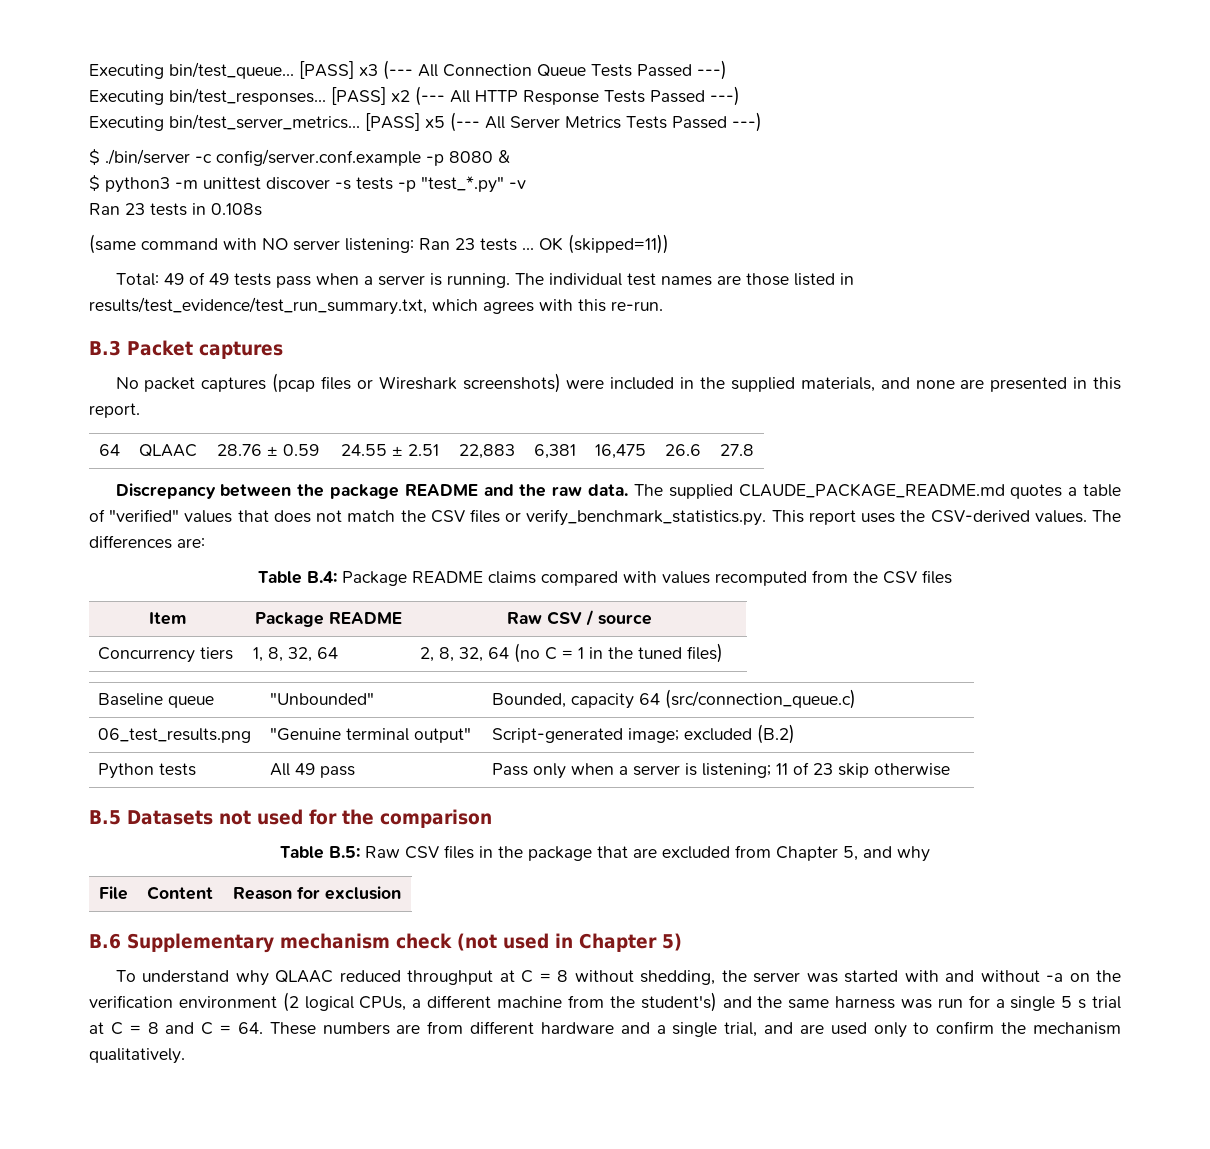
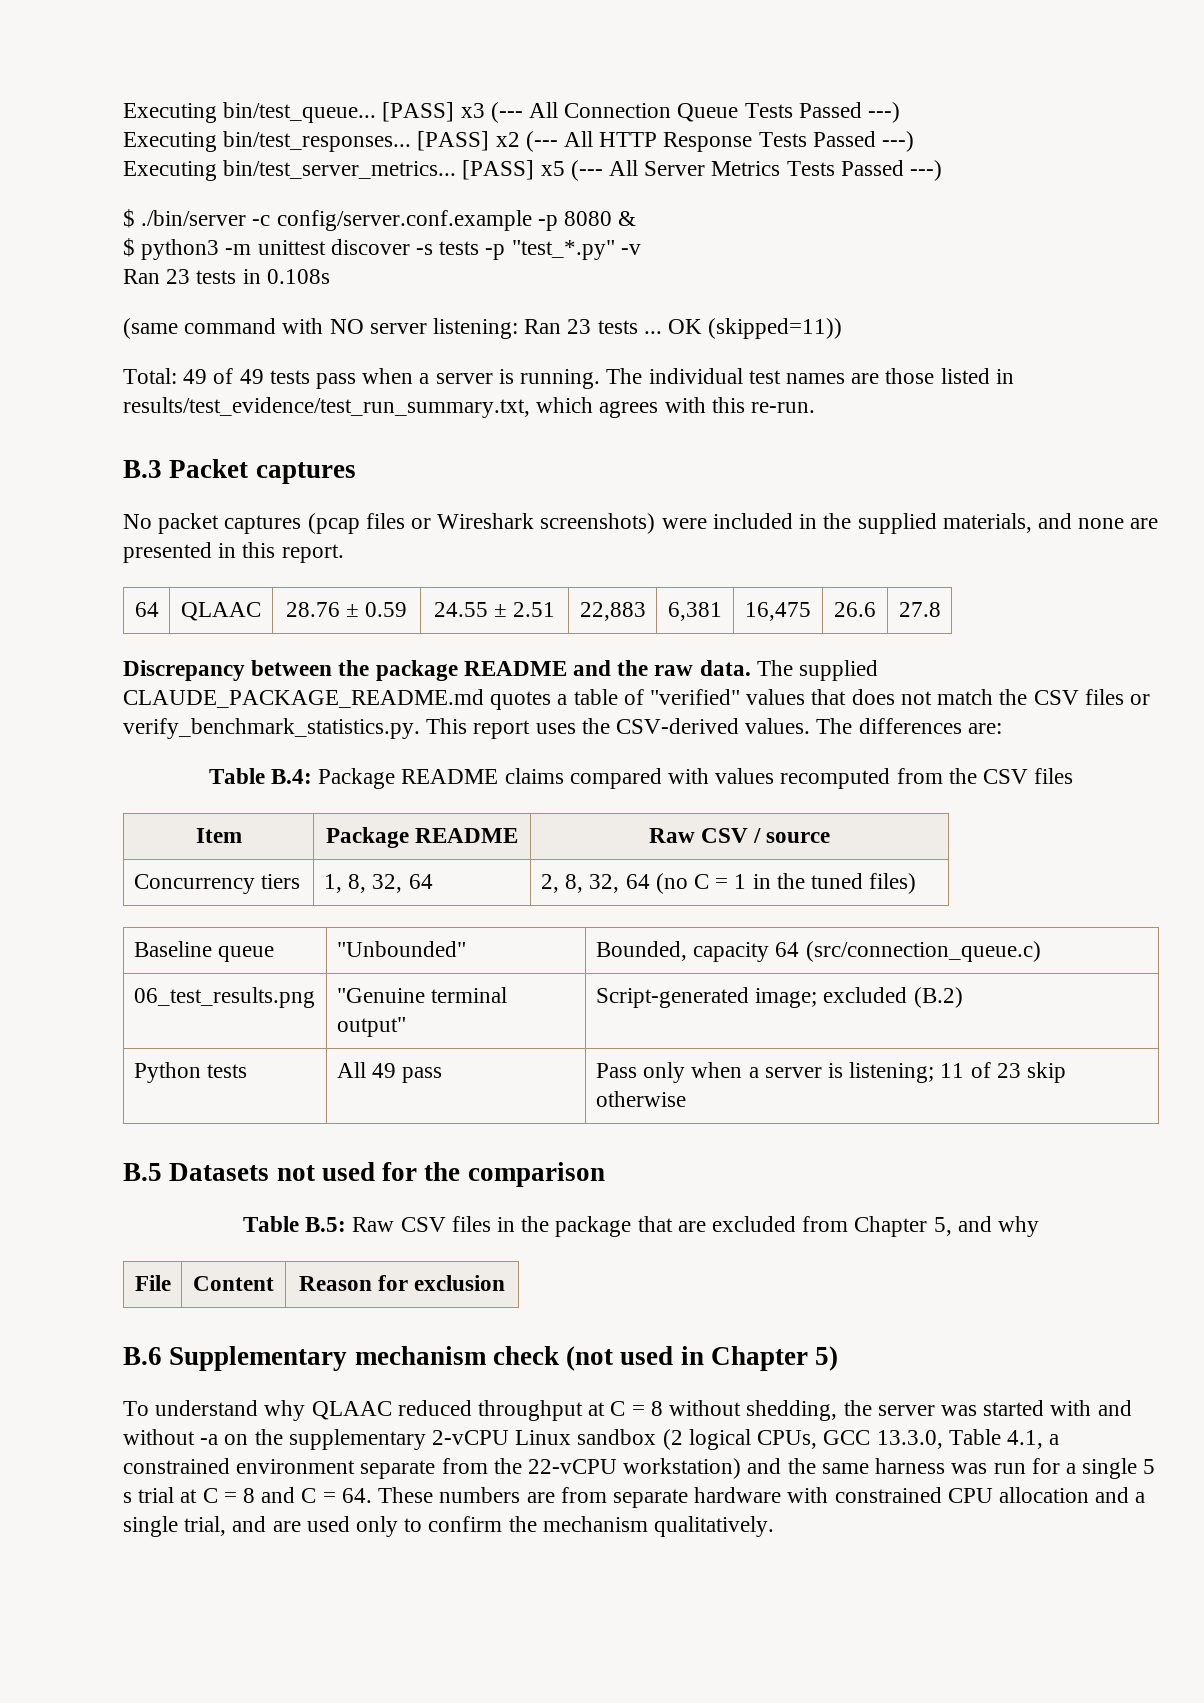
[89,992,717,1012] verification environment (2 logical CPUs, a different machine from the student's) -> [288,1429,1060,1450] [123,1458,742,1479] supplementary 2-vCPU Linux sandbox (2 logical CPUs, GCC 13.3.0, Table 4.1, a constrained environment separate from the 22-vCPU workstation)
[470,1021,614,1034] different hardware -> [612,1487,1089,1508] separate hardware with constrained CPU allocation

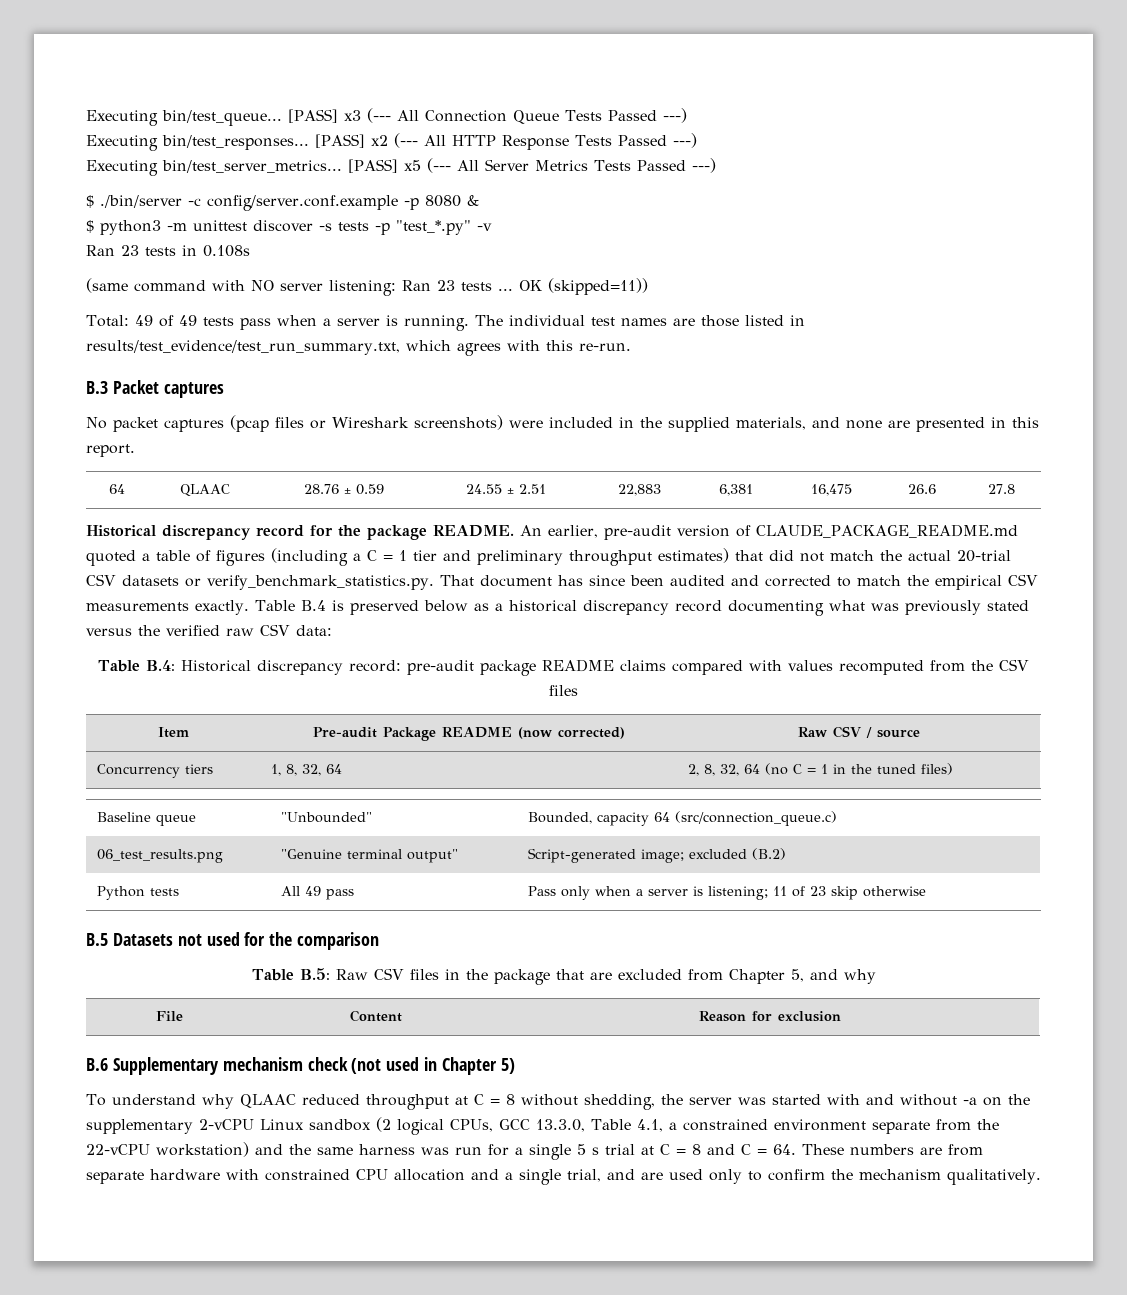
[123,660,879,681] [123,689,1150,710] [123,718,1002,739] [208,768,396,789] Discrepancy between the package README and the raw data. The supplied CLAUDE_PACKAGE_README.md quotes a table of "verified" values that does not match the CSV files or verify_benchmark_statistics.py. This report uses the CSV-derived values. The differences are: // Table B.4: Package -> [86,524,1018,540] [86,548,1011,566] [86,574,1038,590] [86,600,1029,616] [86,624,332,636] [98,660,536,676] Historical discrepancy record for the package README. An earlier, pre-audit version of CLAUDE_PACKAGE_README.md quoted a table of figures (including a C = 1 tier and preliminary throughput estimates) that did not match the actual 20-trial CSV datasets or verify_benchmark_statistics.py. That document has since been audited and corrected to match the empirical CSV measurements exactly. Table B.4 is preserved below as a historical discrepancy record documenting what was previously stated versus the verified raw CSV data: // Table B.4: Historical discrepancy record: pre-audit package
[325,827,519,848] Package README -> [313,727,625,741] Pre-audit Package README (now corrected)

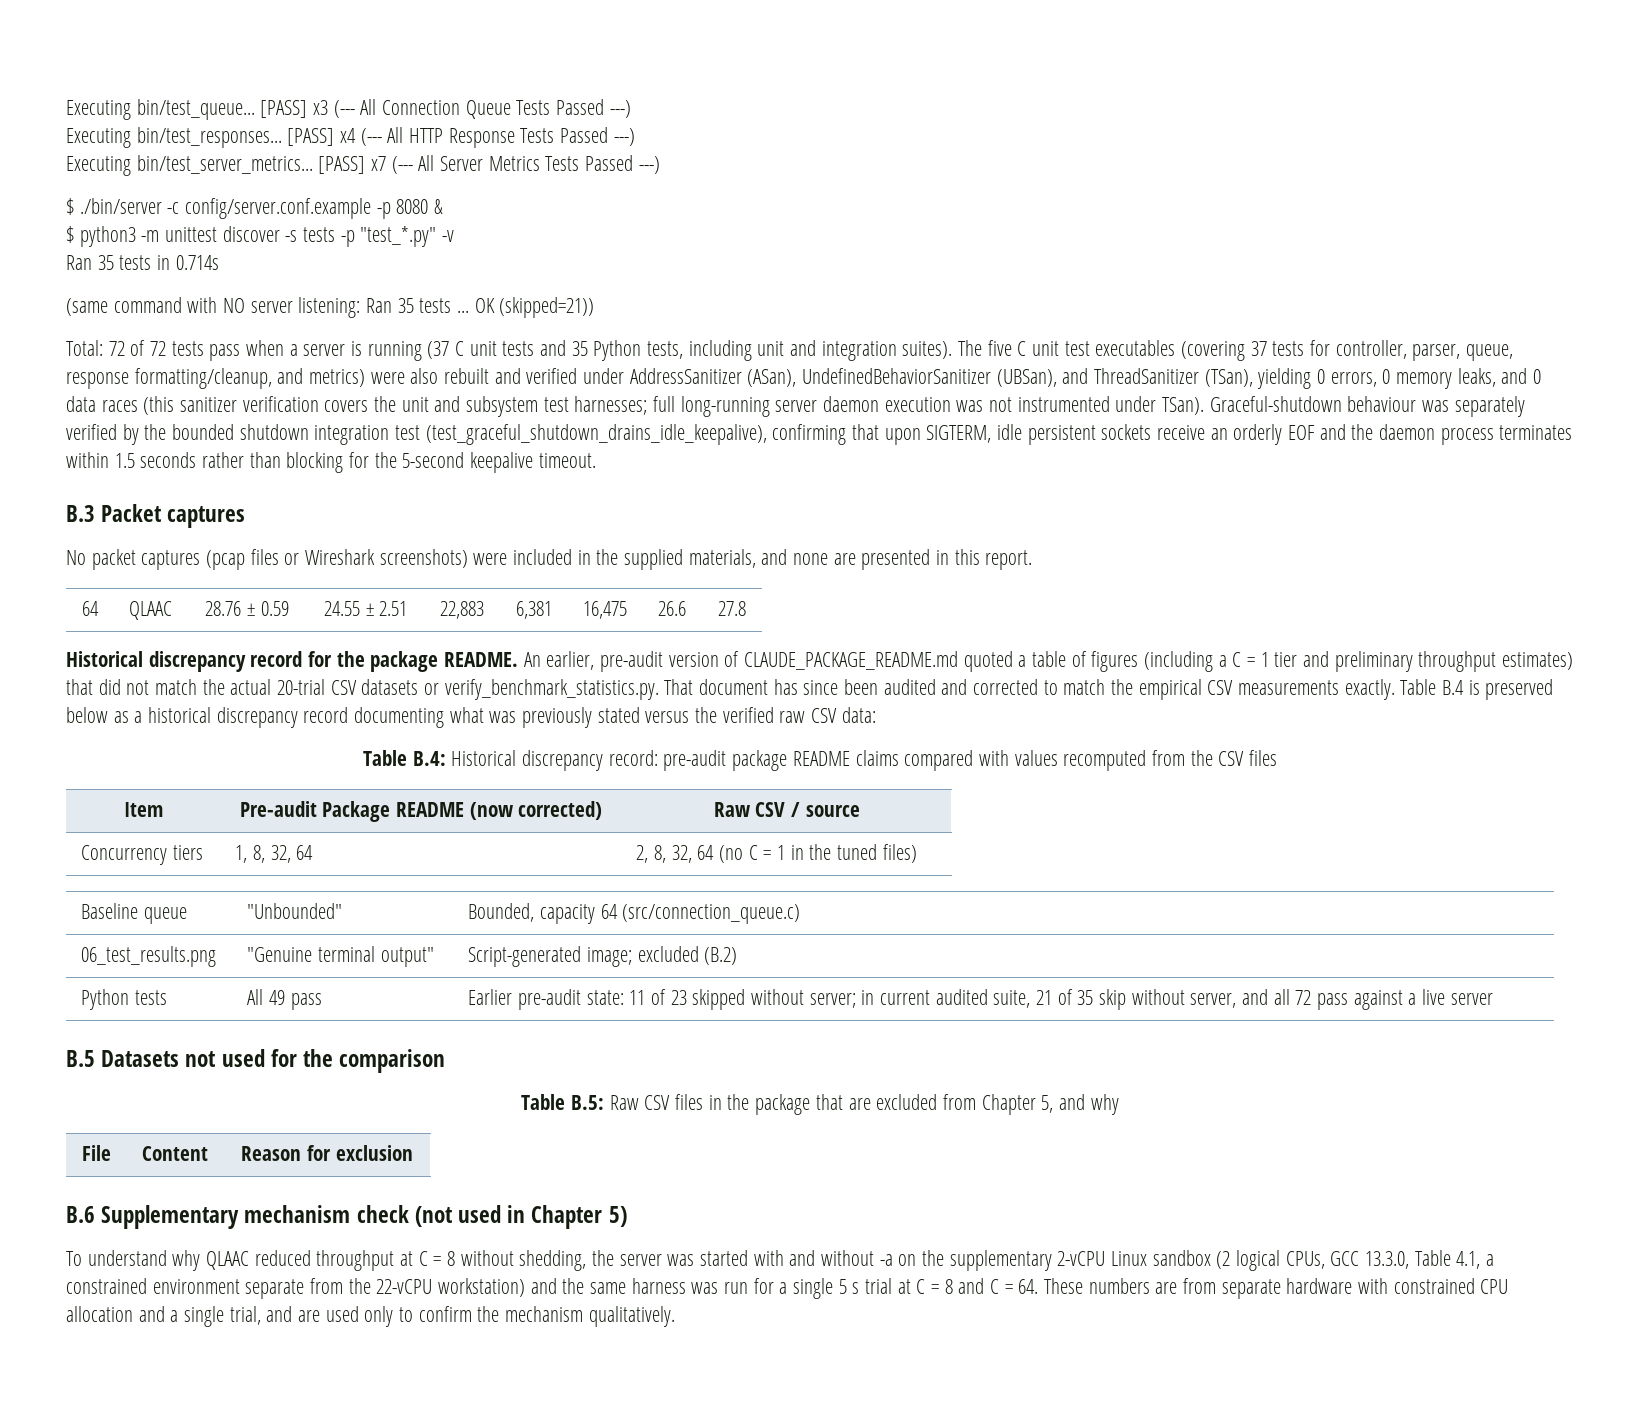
[370,135,388,146] x2 -> [339,128,356,143] x4
[403,160,421,171] x5 -> [370,156,386,171] x7
[121,245,139,256] 23 -> [97,255,114,270] 35
[203,245,250,257] 0.108s -> [175,255,219,270] 0.714s
[437,280,455,291] 23 -> [397,298,414,313] 35
[548,278,648,295] (skipped=11)) -> [499,297,595,318] (skipped=21))
[134,315,197,327] 49 of 49 -> [108,340,166,356] 72 of 72
[403,315,805,331] [86,340,631,356] running. The individual test names are those listed in results/test_evidence/test_run_summary.txt, which agrees with this re-run. -> [367,340,1514,361] [66,368,1542,389] [66,396,1525,417] [66,424,1573,445] [66,452,596,473] running (37 C unit tests and 35 Python tests, including unit and integration suites). The five C unit test executables (covering 37 tests for controller, parser, queue, response formatting/cleanup, and metrics) were also rebuilt and verified under AddressSanitizer (ASan), UndefinedBehaviorSanitizer (UBSan), and ThreadSanitizer (TSan), yielding 0 errors, 0 memory leaks, and 0 data races (this sanitizer verification covers the unit and subsystem test harnesses; full long-running server daemon execution was not instrumented under TSan). Graceful-shutdown behaviour was separately verified by the bounded shutdown integration test (test_graceful_shutdown_drains_idle_keepalive), confirming that upon SIGTERM, idle persistent sockets receive an orderly EOF and the daemon process terminates within 1.5 seconds rather than blocking for the 5-second keepalive timeout.
[527,886,926,900] Pass only when a server is listening; 11 of 23 skip otherwise -> [468,989,1493,1010] Earlier pre-audit state: 11 of 23 skipped without server; in current audited suite, 21 of 35 skip without server, and all 72 pass against a live server

